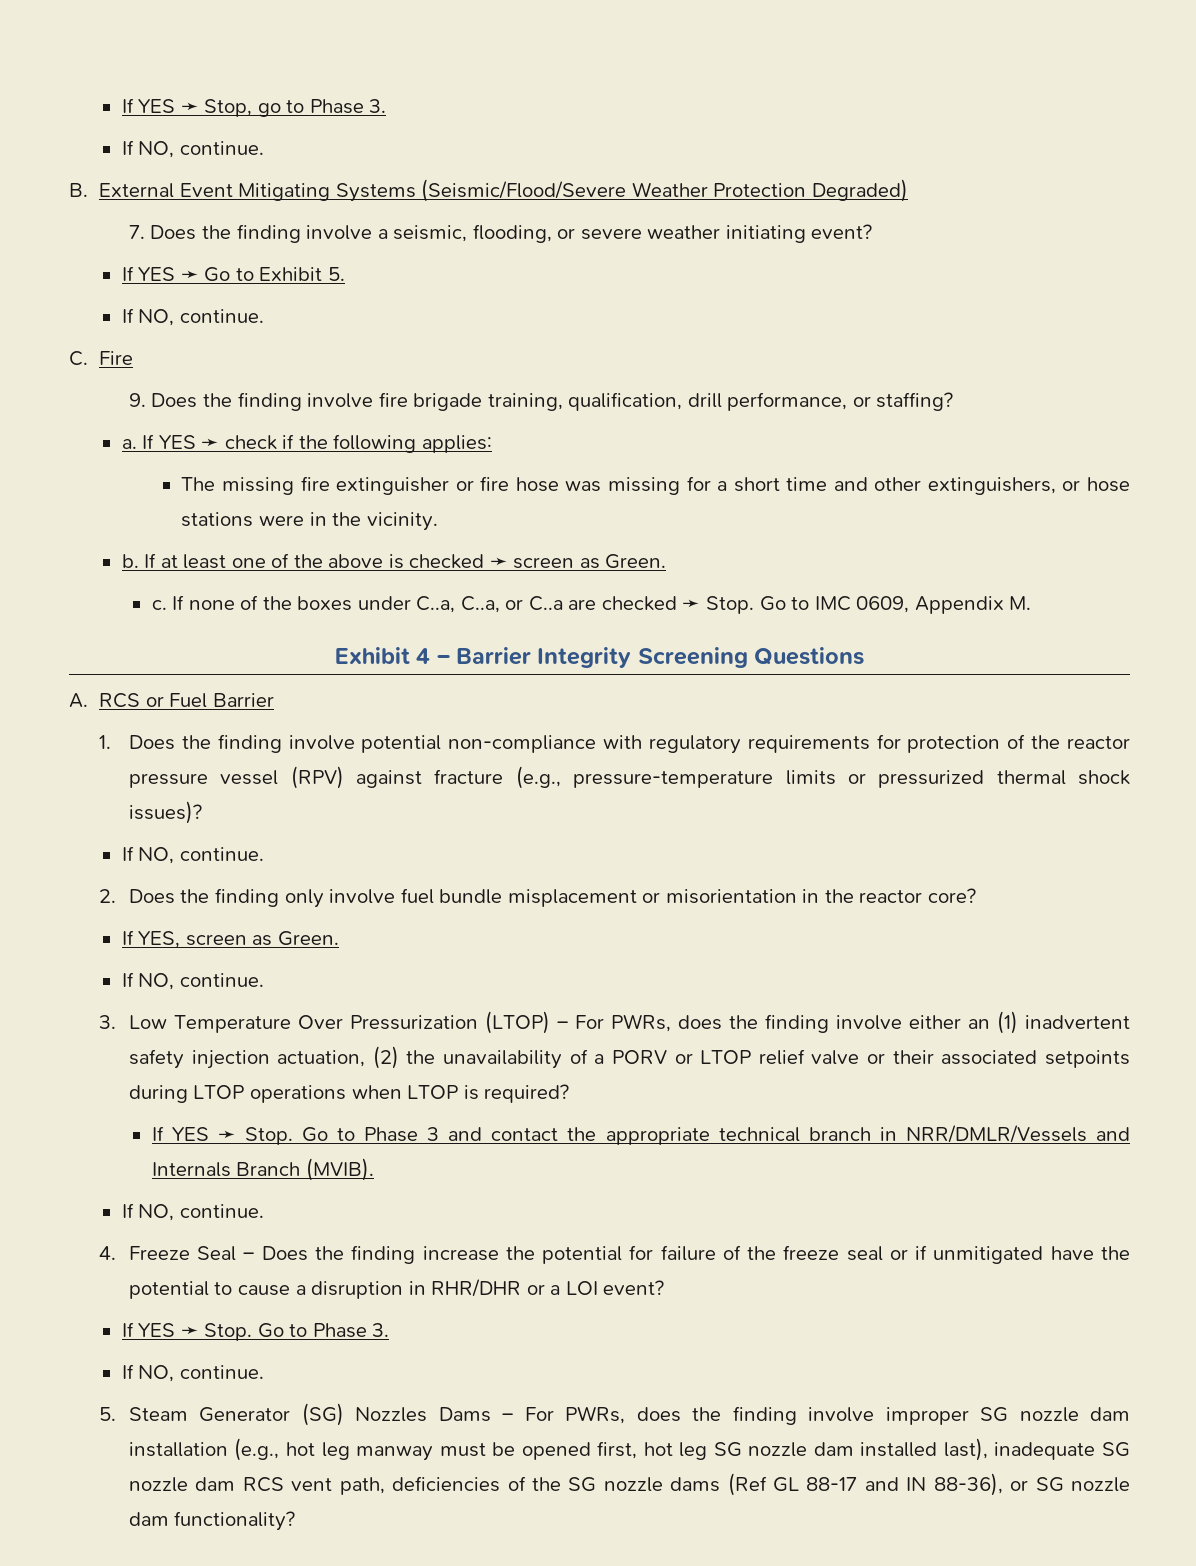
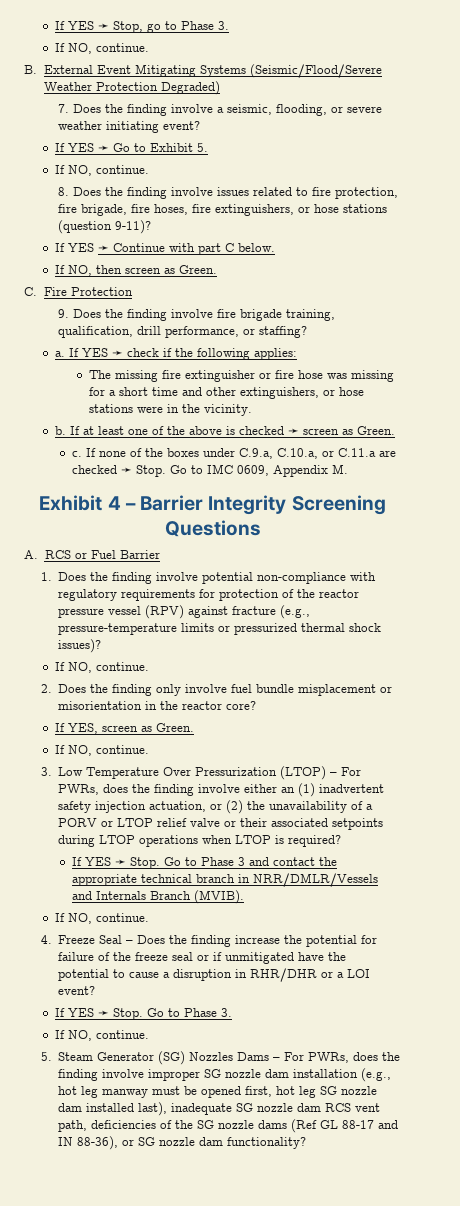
(264, 316) none -> [57,187,398,199] [57,204,387,216] [57,220,151,234] [55,243,276,255] [55,265,218,276] // 8. Does the finding involve issues related to fire protection, fire brigade, fire hoses, fire extinguishers, or hose stations (question 9-11)? // If YES ➛ Continue with part C below. // If NO, then screen as Green.
(133, 358) none -> [70,287,133,296] Protection
[416,596,563,613] C..a, C..a, or C..a -> [238,448,376,459] C.9.a, C.10.a, or C.11.a
(366, 1058) none -> [210,803,223,810] or

